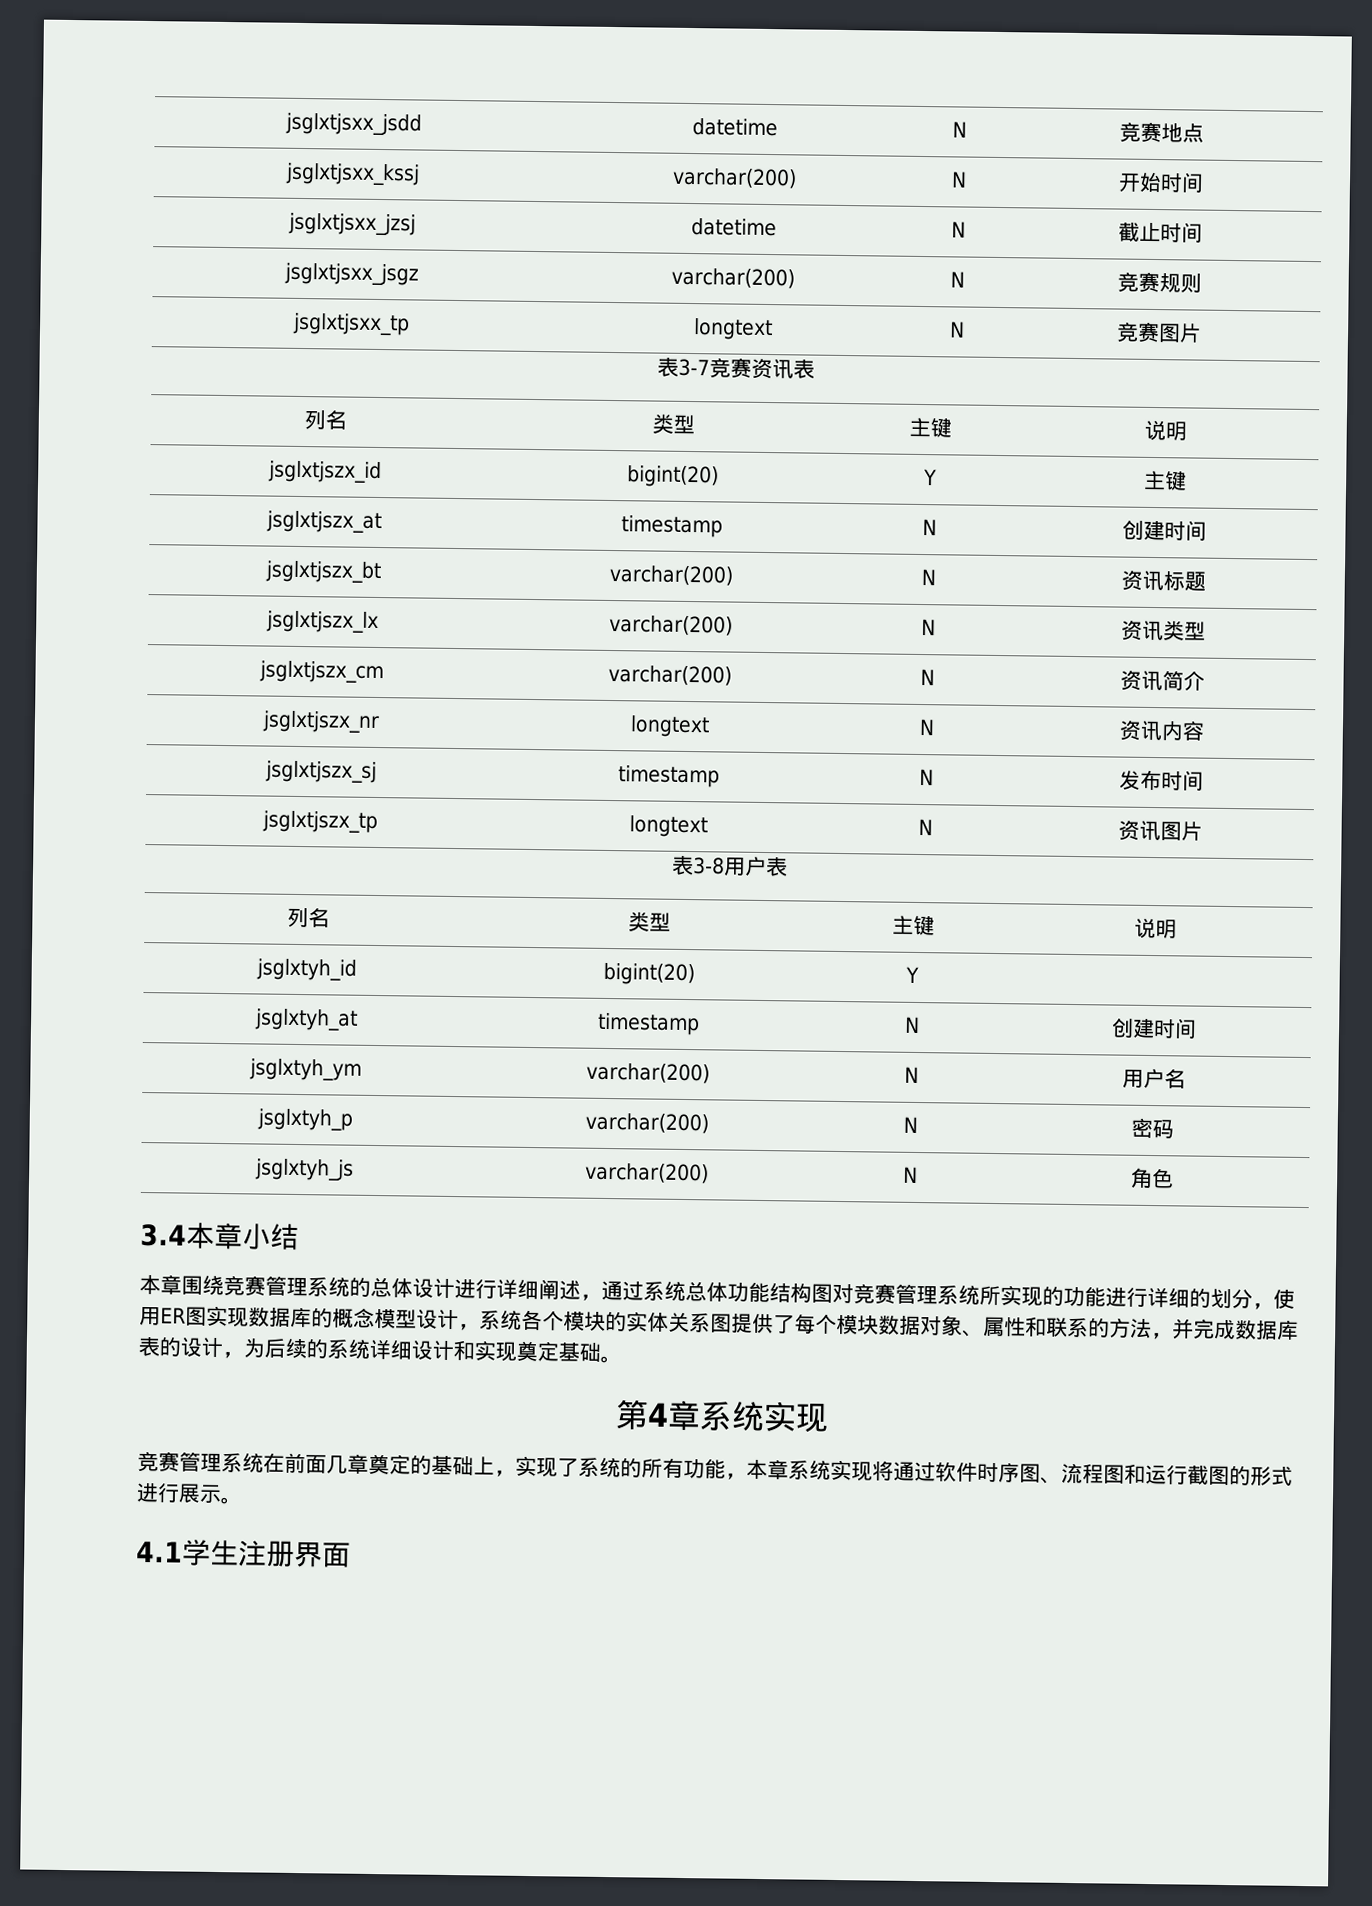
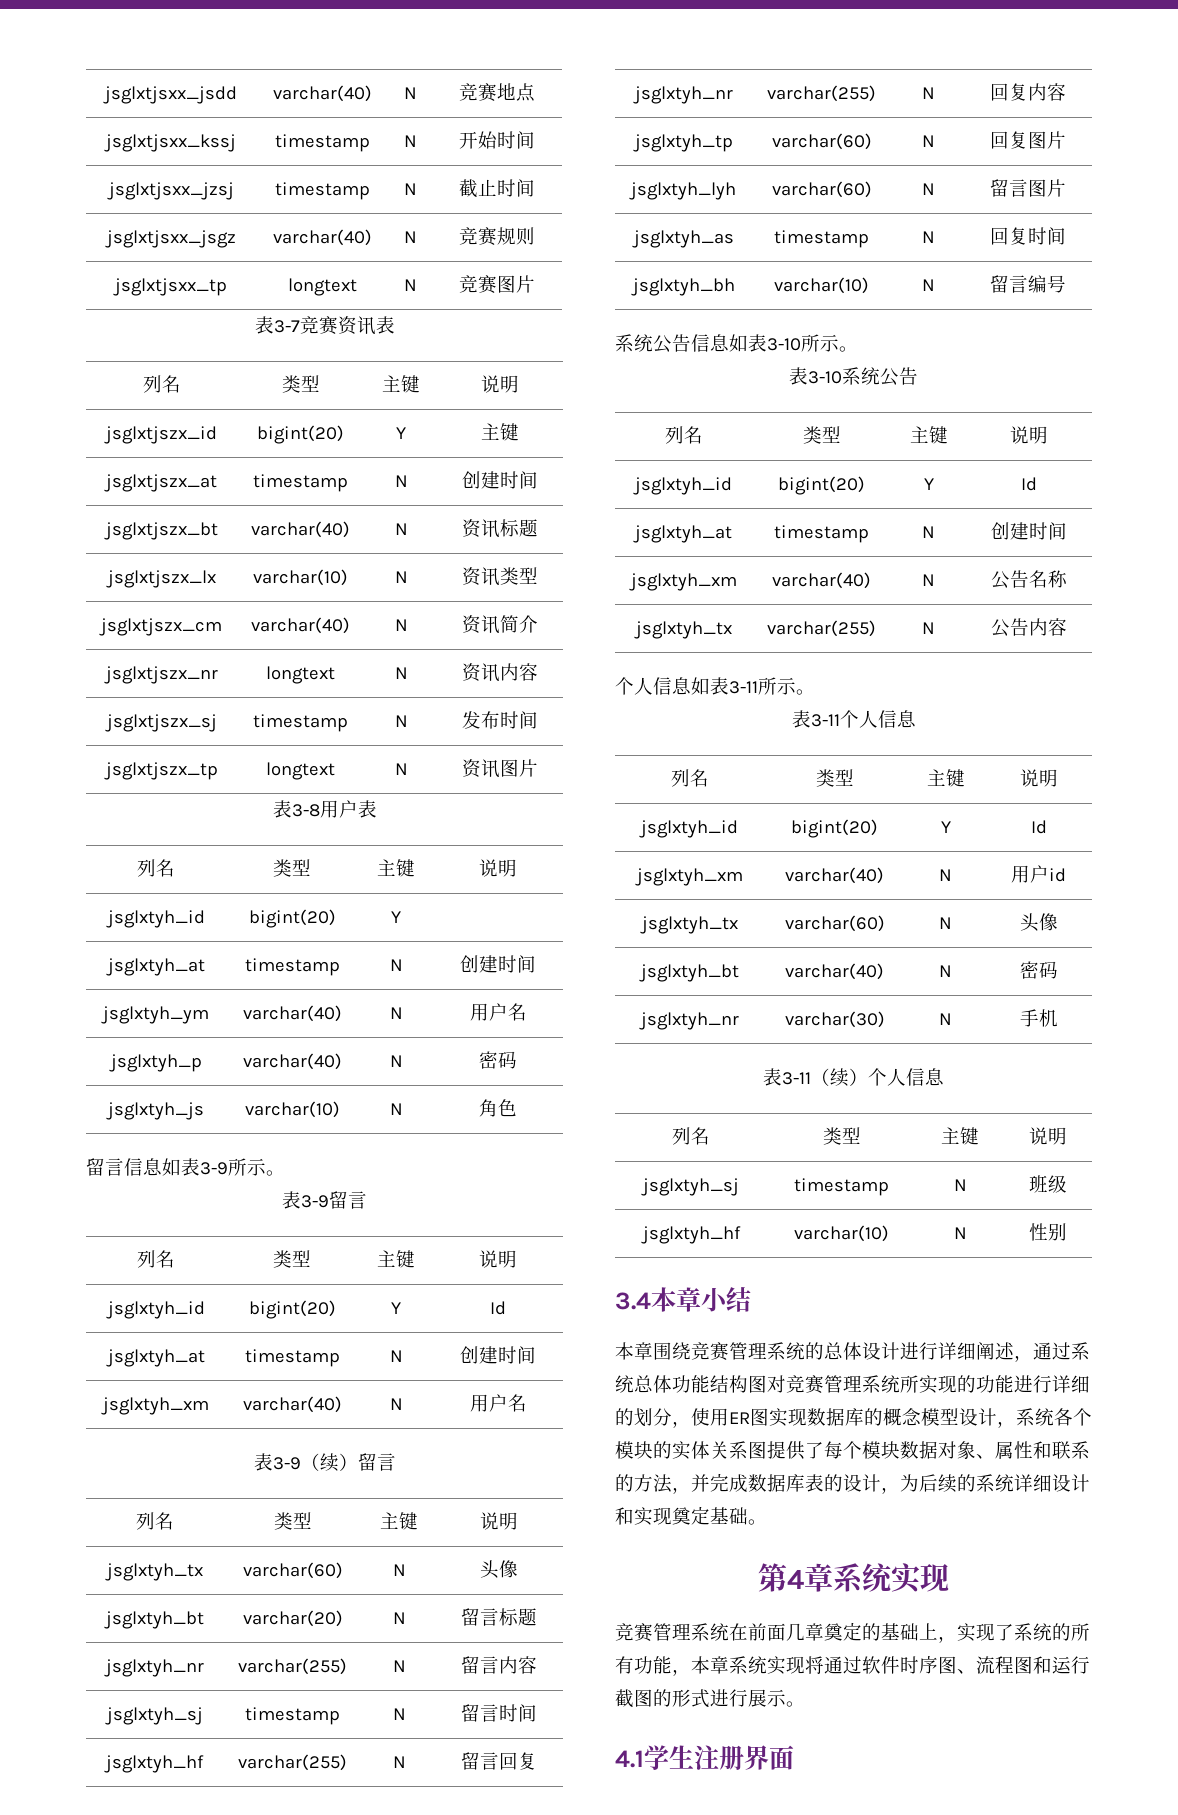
[692,118,778,137] datetime -> [273,85,372,102] varchar(40)
[672,167,797,189] varchar(200) -> [275,134,370,152] timestamp
[691,218,777,237] datetime -> [275,182,370,200] timestamp
[671,267,795,289] varchar(200) -> [273,229,372,246] varchar(40)
[609,564,733,586] varchar(200) -> [251,521,350,538] varchar(40)
[609,614,733,636] varchar(200) -> [253,569,348,586] varchar(10)
[608,664,732,686] varchar(200) -> [251,617,350,634] varchar(40)
[585,1062,710,1084] varchar(200) -> [242,1005,342,1022] varchar(40)
[584,1112,709,1134] varchar(200) -> [242,1053,342,1070] varchar(40)
[584,1162,709,1184] varchar(200) -> [244,1101,340,1118] varchar(10)
(1174, 1178) none -> [86,1158,285,1176] [282,1191,367,1209] [137,1250,175,1268] [273,1250,311,1268] [377,1250,415,1268] [479,1250,517,1268] [105,1301,205,1319] [248,1300,336,1319] [391,1302,401,1314] [490,1301,506,1315] [105,1349,205,1367] [244,1349,340,1367] [389,1350,403,1362] [460,1346,536,1364] [101,1397,209,1415] [242,1396,342,1413] [389,1398,403,1410] [469,1394,527,1412] [253,1453,396,1472] [135,1512,174,1530] [273,1512,312,1530] [380,1512,418,1530] [480,1512,518,1530] [104,1563,203,1581] [242,1562,343,1579] [392,1564,406,1576] [480,1560,518,1579] [103,1611,204,1629] [242,1610,343,1627] [392,1612,406,1624] [461,1608,537,1626] [103,1659,204,1677] [238,1658,347,1675] [392,1660,406,1672] [461,1656,537,1674] [104,1707,203,1725] [245,1707,340,1725] [392,1708,406,1720] [461,1704,537,1722] [104,1755,204,1773] [238,1754,347,1771] [392,1756,406,1768] [461,1752,537,1770] [632,86,733,104] [767,85,876,102] [921,87,935,99] [990,83,1066,101] [632,134,733,152] [771,133,872,150] [921,135,935,147] [990,131,1066,149] [629,182,736,200] [771,181,872,198] [921,183,935,195] [990,179,1066,197] [631,230,734,248] [774,230,869,248] [921,231,935,243] [990,227,1066,245] [630,278,735,296] [774,277,869,294] [921,279,935,291] [990,275,1066,293] [615,334,858,353] [789,367,918,386] [664,426,703,444] [802,426,841,444] [909,426,948,444] [1009,426,1048,444] [633,477,732,495] [778,476,865,495] [923,478,934,490] [1020,477,1037,491] [633,525,732,543] [774,525,869,543] [922,526,935,538] [990,522,1067,540] [628,573,737,591] [772,572,871,589] [922,574,935,586] [990,570,1067,589] [633,621,732,639] [767,620,876,637] [922,622,935,634] [990,618,1067,637] [615,677,815,695] [791,710,916,728] [670,769,709,787] [815,769,854,787] [926,769,965,787] [1019,769,1058,787] [639,820,738,838] [791,819,878,838] [940,821,951,833] [1030,820,1047,834] [634,868,743,886] [785,867,884,884] [939,869,952,881] [1011,865,1066,883] [639,916,738,934] [784,915,885,932] [939,917,952,929] [1019,913,1058,932] [638,964,739,982] [785,963,884,980] [939,965,952,977] [1019,961,1058,979] [638,1012,739,1030] [784,1011,885,1028] [939,1013,952,1025] [1019,1009,1058,1027] [763,1068,944,1087] [672,1127,710,1145] [822,1127,861,1145] [941,1127,979,1145] [1028,1127,1067,1145] [641,1178,739,1196] [794,1178,889,1196] [953,1179,967,1191] [1028,1175,1067,1193] [640,1226,741,1244] [794,1225,889,1242] [953,1227,967,1239] [1028,1223,1067,1241] // 留言信息如表3-9所示。 // 表3-9留言 // 列名 | 类型 | 主键 | 说明 // jsglxtyh_id | bigint(20) | Y | Id // jsglxtyh_at | timestamp | N | 创建时间 // jsglxtyh_xm | varchar(40) | N | 用户名 // 表3-9（续）留言 // 列名 | 类型 | 主键 | 说明 // jsglxtyh_tx | varchar(60) | N | 头像 // jsglxtyh_bt | varchar(20) | N | 留言标题 // jsglxtyh_nr | varchar(255) | N | 留言内容 // jsglxtyh_sj | timestamp | N | 留言时间 // jsglxtyh_hf | varchar(255) | N | 留言回复 // jsglxtyh_nr | varchar(255) | N | 回复内容 // jsglxtyh_tp | varchar(60) | N | 回复图片 // jsglxtyh_lyh | varchar(60) | N | 留言图片 // jsglxtyh_as | timestamp | N | 回复时间 // jsglxtyh_bh | varchar(10) | N | 留言编号 // 系统公告信息如表3-10所示。 // 表3-10系统公告 // 列名 | 类型 | 主键 | 说明 // jsglxtyh_id | bigint(20) | Y | Id // jsglxtyh_at | timestamp | N | 创建时间 // jsglxtyh_xm | varchar(40) | N | 公告名称 // jsglxtyh_tx | varchar(255) | N | 公告内容 // 个人信息如表3-11所示。 // 表3-11个人信息 // 列名 | 类型 | 主键 | 说明 // jsglxtyh_id | bigint(20) | Y | Id // jsglxtyh_xm | varchar(40) | N | 用户id // jsglxtyh_tx | varchar(60) | N | 头像 // jsglxtyh_bt | varchar(40) | N | 密码 // jsglxtyh_nr | varchar(30) | N | 手机 // 表3-11（续）个人信息 // 列名 | 类型 | 主键 | 说明 // jsglxtyh_sj | timestamp | N | 班级 // jsglxtyh_hf | varchar(10) | N | 性别

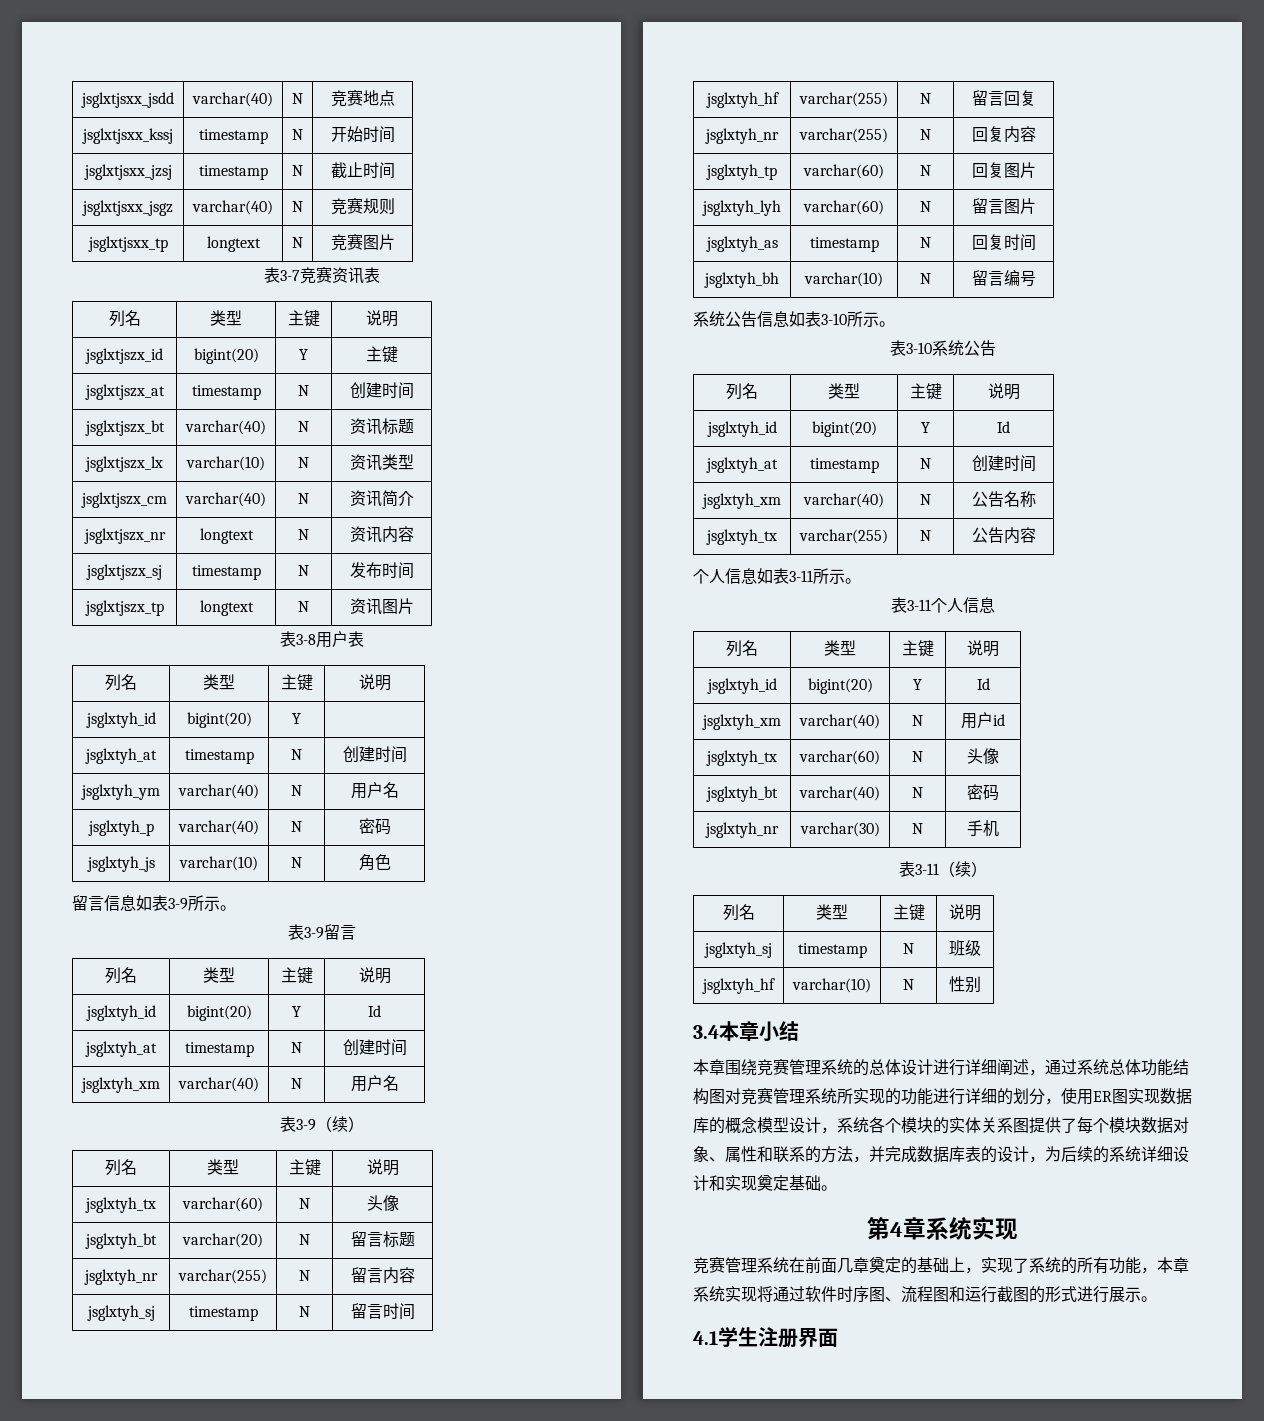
[357,1453,396,1471] 留言 -> (364, 1124) none
[868,1068,944,1086] 个人信息 -> (987, 869) none

